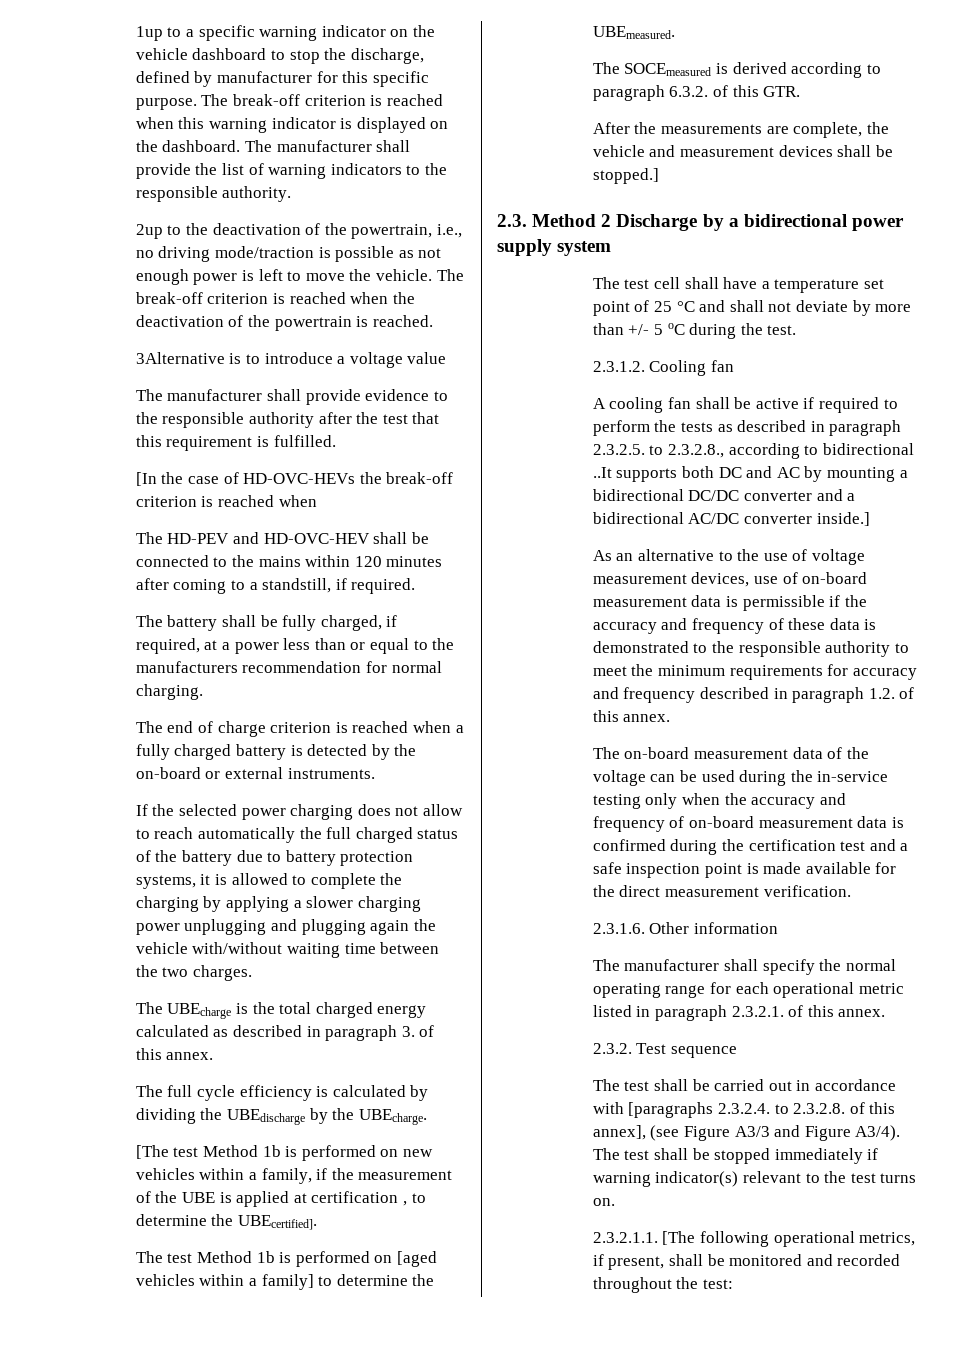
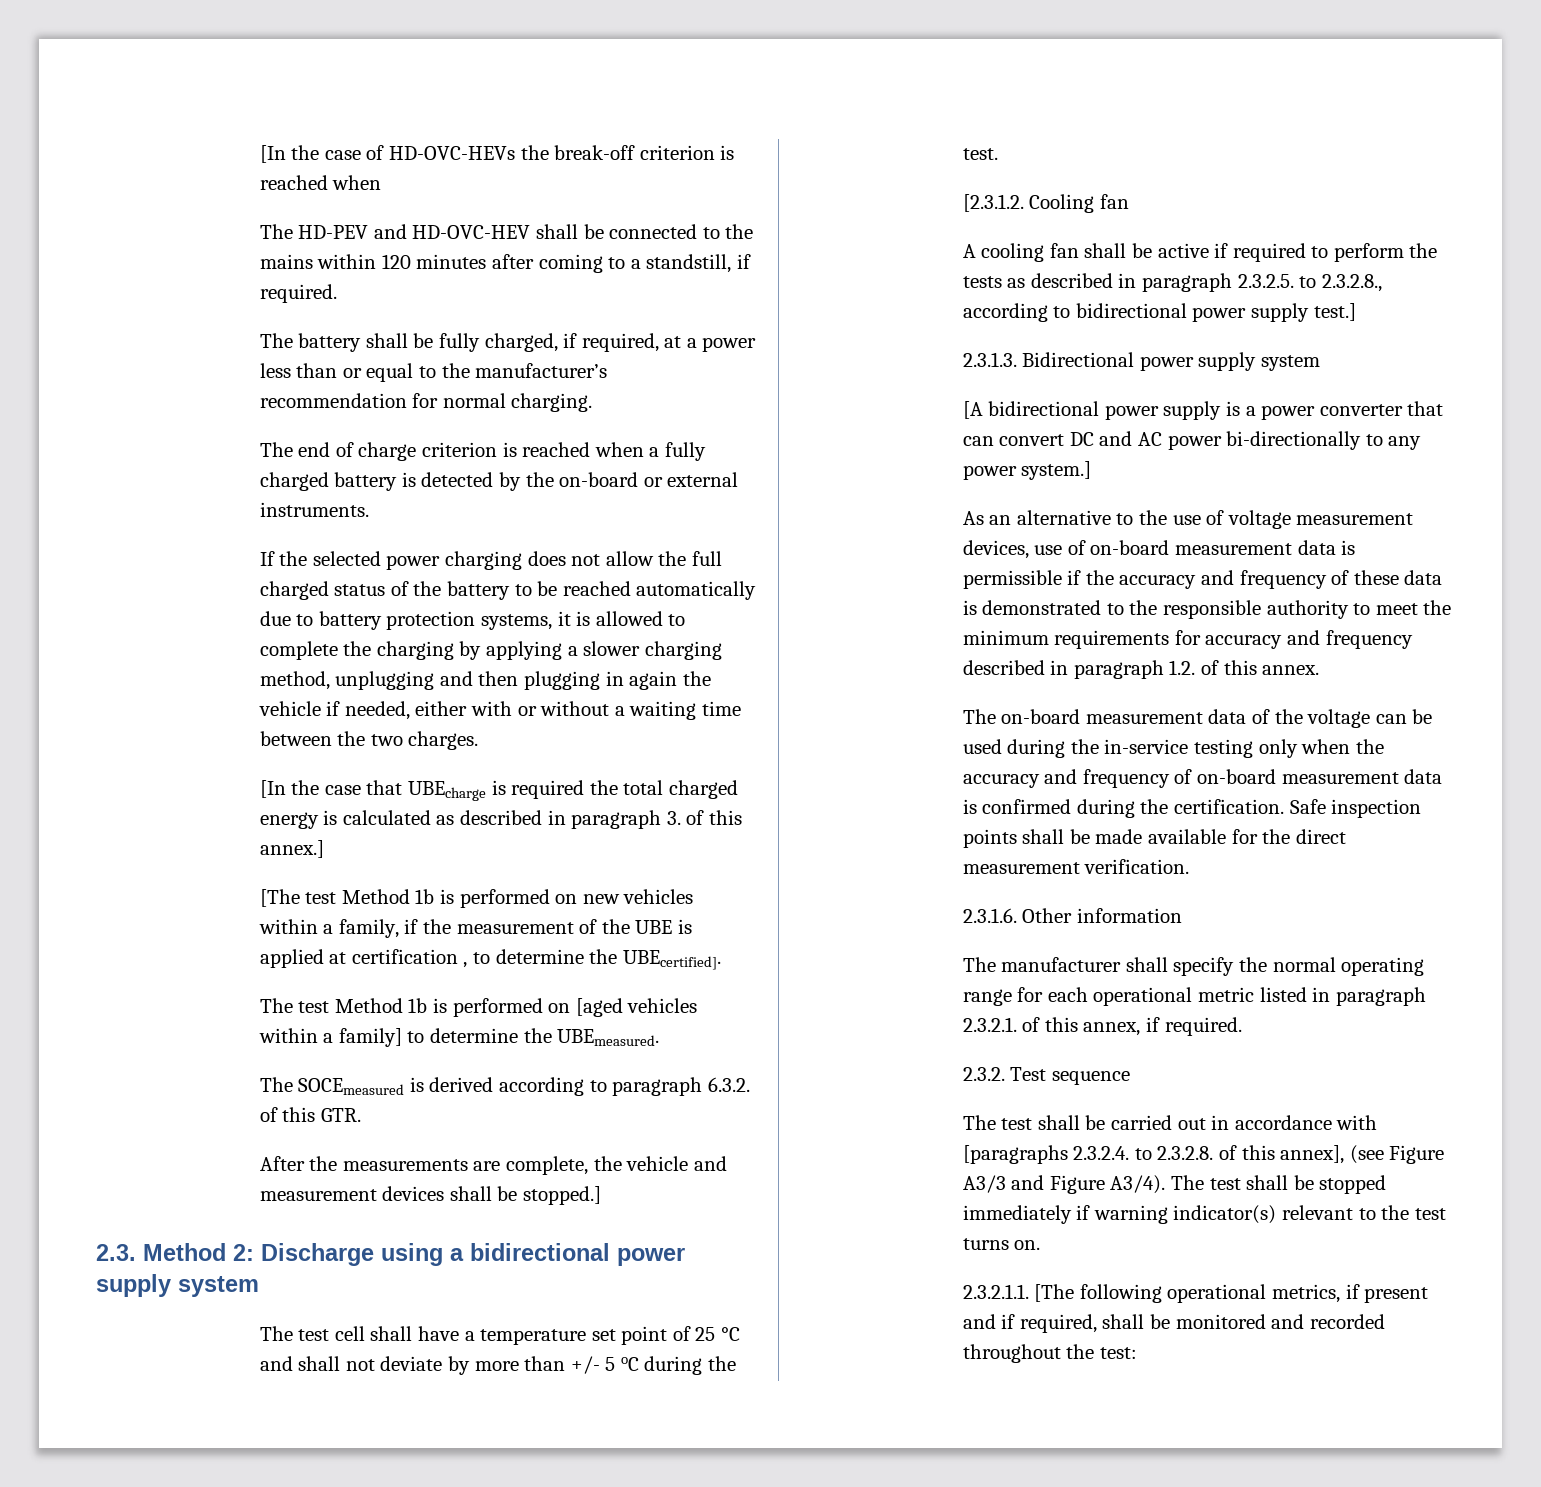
[135,25,435,41] [135,48,424,64] [135,71,429,87] [135,94,443,110] [135,117,449,133] [135,140,411,152] [135,163,447,179] [135,186,292,202] [135,223,462,239] [135,246,442,262] [135,269,464,285] [135,292,415,304] [135,315,433,331] [135,352,447,368] [135,389,448,405] [135,412,440,428] [135,435,336,451] 1up to a specific warning indicator on the vehicle dashboard to stop the discharge, defined by manufacturer for this specific purpose. The break-off criterion is reached when this warning indicator is displayed on the dashboard. The manufacturer shall provide the list of warning indicators to the responsible authority. // 2up to the deactivation of the powertrain, i.e., no driving mode/traction is possible as not enough power is left to move the vehicle. The break-off criterion is reached when the deactivation of the powertrain is reached. // 3Alternative is to introduce a voltage value // The manufacturer shall provide evidence to the responsible authority after the test that this requirement is fulfilled. // -> (259, 154) none
[135,661,238,673] manufacturers -> [475,363,608,378] manufacturer’s
[135,827,296,843] to reach automatically -> (654, 558) none
(233, 858) none -> [514,581,757,600] to be reached automatically
[135,923,180,935] power -> [259,671,330,690] method,
[301,919,436,935] [135,942,283,954] plugging again the vehicle with/without -> [478,671,711,690] [258,701,625,720] then plugging in again the vehicle if needed, either with or without a
[135,1002,163,1014] The -> [259,780,403,798] [In the case that
(249, 1008) none -> [511,780,585,799] required
(427, 1011) none -> [323,810,338,825] is
[166,1052,214,1060] [135,1085,429,1101] [135,1108,427,1125] annex. // The full cycle efficiency is calculated by dividing the UBEdischarge by the UBEcharge. -> [259,840,324,858] annex.]
[601,214,724,231] 2 Discharge by -> [233,1243,443,1266] 2: Discharge using
[592,361,645,372] 2.3.1.2. -> [962,194,1024,212] [2.3.1.2.
[592,466,908,482] [592,489,856,501] [592,512,870,526] ..It supports both DC and AC by mounting a bidirectional DC/DC converter and a bidirectional AC/DC converter inside.] -> [1192,303,1356,322] [962,352,1320,371] [962,401,1444,420] [962,431,1422,450] [962,461,1092,480] power supply test.] // 2.3.1.3. Bidirectional power supply system // [A bidirectional power supply is a power converter that can convert DC and AC power bi-directionally to any power system.]
[748,839,909,851] [592,862,759,878] certification test and a safe inspection point is -> [1173,799,1422,818] [962,829,1090,848] certification. Safe inspection points shall be
[838,1009,886,1017] annex. -> [1083,1017,1242,1036] annex, if required.
[608,1256,665,1270] present, -> [1364,1287,1429,1303] [962,1314,1097,1333] present and if required,

